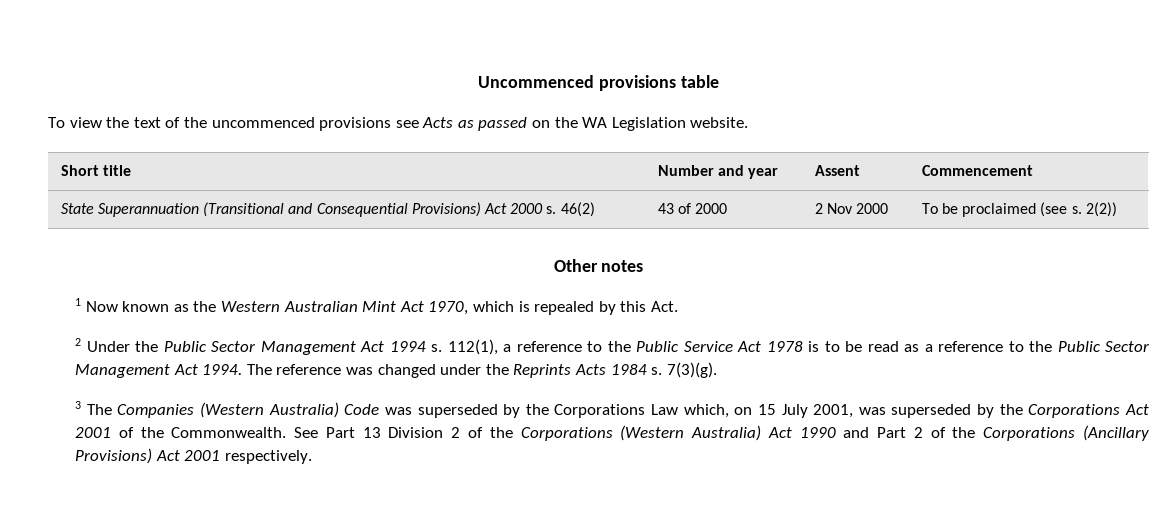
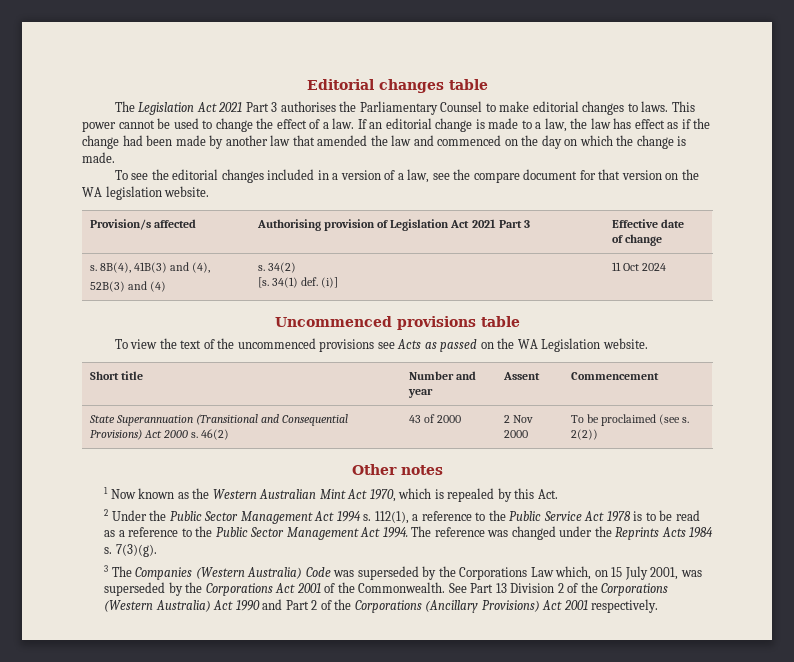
(478, 81) none -> [307,79,488,93] [114,101,695,115] [82,118,711,132] [82,135,687,149] [82,152,115,163] [114,169,699,183] [82,186,210,200] [89,219,197,230] [256,219,530,231] [611,219,685,228] [611,234,663,246] [89,262,211,273] [89,281,167,292] [257,262,297,273] [257,277,339,288] [611,262,667,271] Editorial changes table // The Legislation Act 2021 Part 3 authorises the Parliamentary Counsel to make editorial changes to laws. This power cannot be used to change the effect of a law. If an editorial change is made to a law, the law has effect as if the change had been made by another law that amended the law and commenced on the day on which the change is made. // To see the editorial changes included in a version of a law, see the compare document for that version on the WA legislation website. // Provision/s affected | Authorising provision of Legislation Act 2021 Part 3 | Effective date // of change // s. 8B(4), 41B(3) and (4), // 52B(3) and (4) | s. 34(2) // [s. 34(1) def. (i)] | 11 Oct 2024 //

